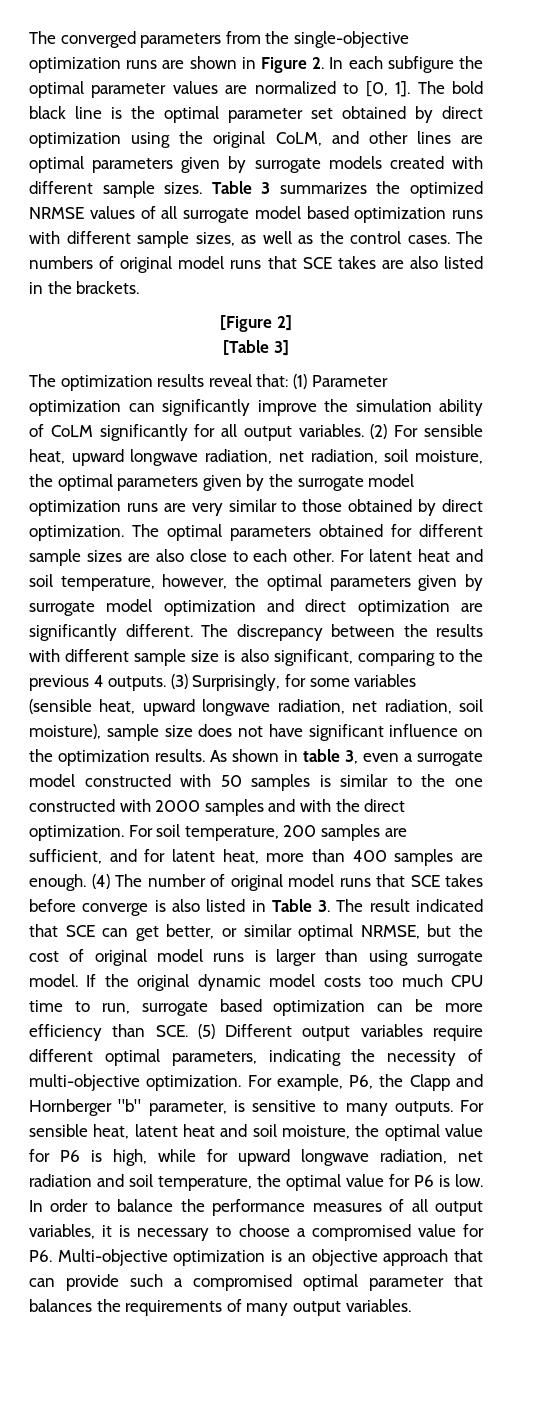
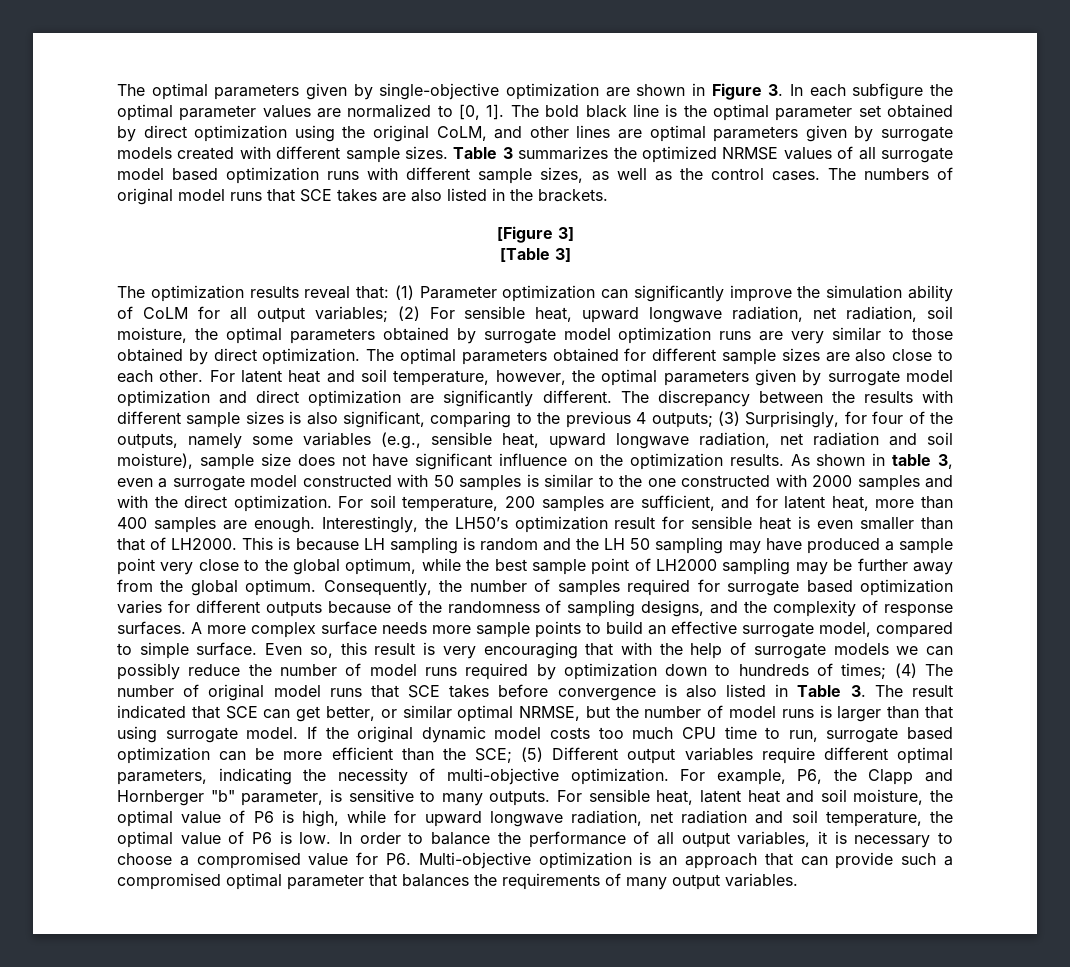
[29,31,290,48] The converged parameters from the -> [117,83,373,100] The optimal parameters given by
[126,60,158,69] runs -> (599, 91) none
[312,57,325,69] 2. -> [768,84,784,96] 3.
[276,315,292,331] 2] -> [557,227,574,241] 3]
[99,424,188,441] significantly -> (188, 313) none
[298,424,364,437] variables. -> [314,306,388,322] variables;
[202,474,293,491] given by the -> [382,327,476,344] obtained by
[191,650,220,662] size -> [245,411,284,424] sizes
[108,676,167,691] outputs. -> [651,412,713,428] outputs;
[309,674,417,687] [29,699,452,716] some variables (sensible heat, upward longwave radiation, net radiation, -> [872,411,953,424] [117,432,917,449] four of the outputs, namely some variables (e.g., sensible heat, upward longwave radiation, net radiation and
(86, 882) none -> [321,516,953,533] [117,537,953,554] [117,558,954,575] [117,579,953,596] [117,600,953,617] [117,621,953,638] [117,642,953,659] [117,663,887,680] Interestingly, the LH50’s optimization result for sensible heat is even smaller than that of LH2000. This is because LH sampling is random and the LH 50 sampling may have produced a sample point very close to the global optimum, while the best sample point of LH2000 sampling may be further away from the global optimum. Consequently, the number of samples required for surrogate based optimization varies for different outputs because of the randomness of sampling designs, and the complexity of response surfaces. A more complex surface needs more sample points to build an effective surrogate model, compared to simple surface. Even so, this result is very encouraging that with the help of surrogate models we can possibly reduce the number of model runs required by optimization down to hundreds of times;
[82,903,149,916] converge -> [557,688,656,701] convergence
[29,949,147,966] cost of original -> [644,705,724,718] number of
(359, 955) none -> [924,706,953,719] that
[29,1024,188,1041] efficiency than SCE. -> [331,747,512,763] efficient than the SCE;
[29,1149,50,1162] for -> [229,810,246,823] of
[389,1174,410,1187] for -> [228,831,245,844] of
[312,1203,382,1212] measures -> (626, 839) none
[311,1249,378,1266] objective -> (678, 861) none

